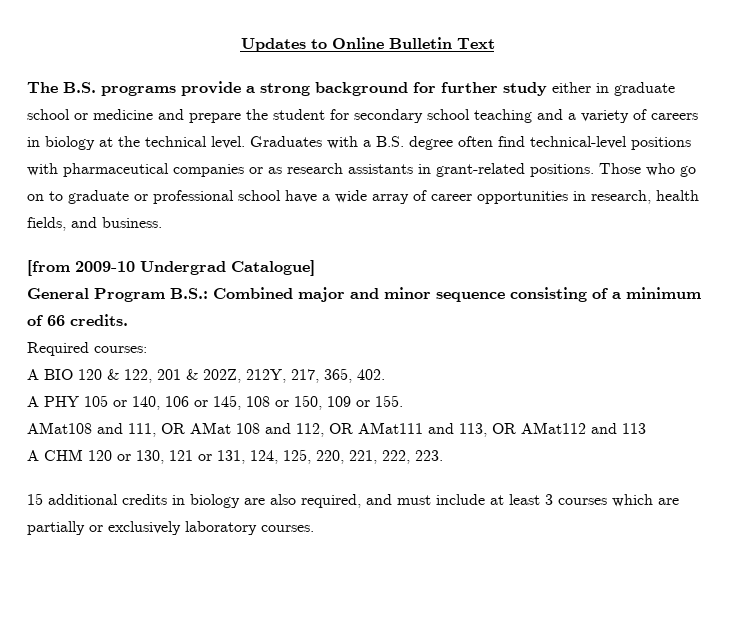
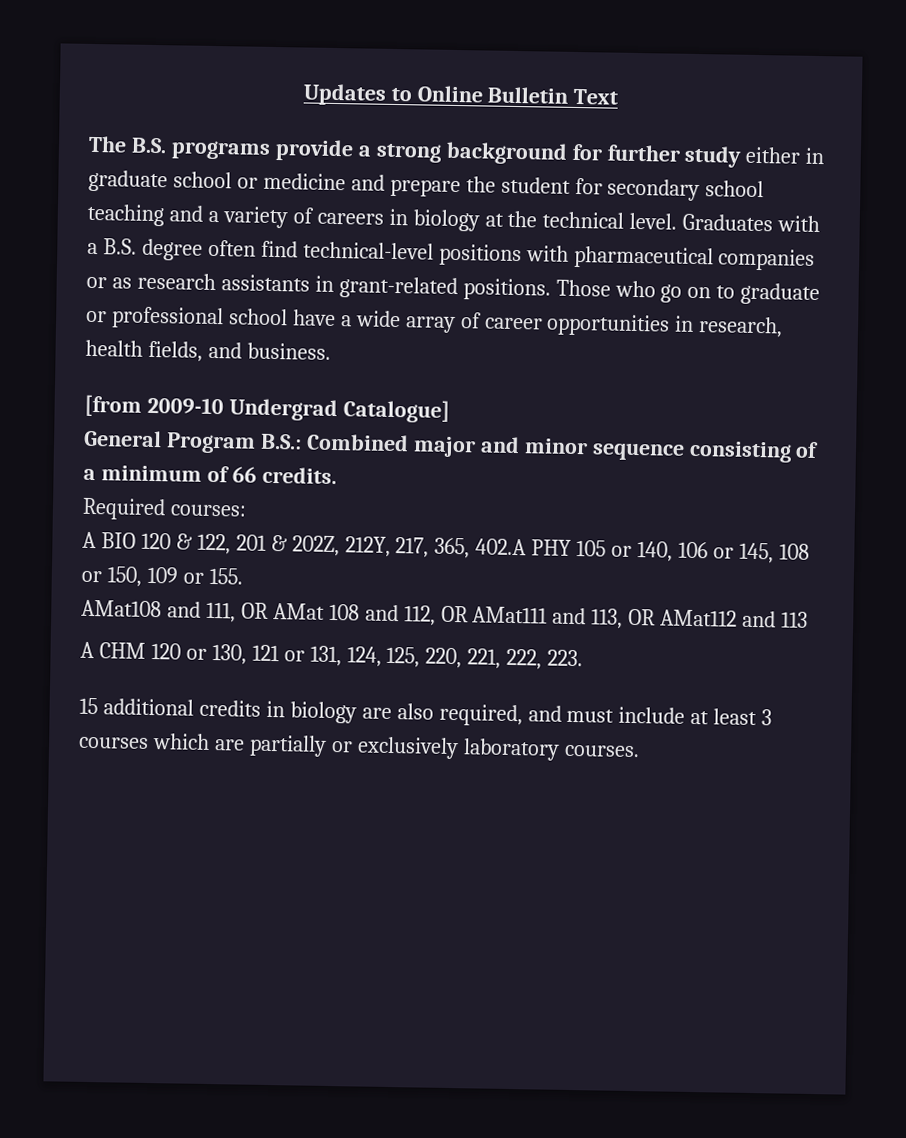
[357,369,385,380] [27,396,39,407] 402. // A -> [475,538,528,556] 402.A

